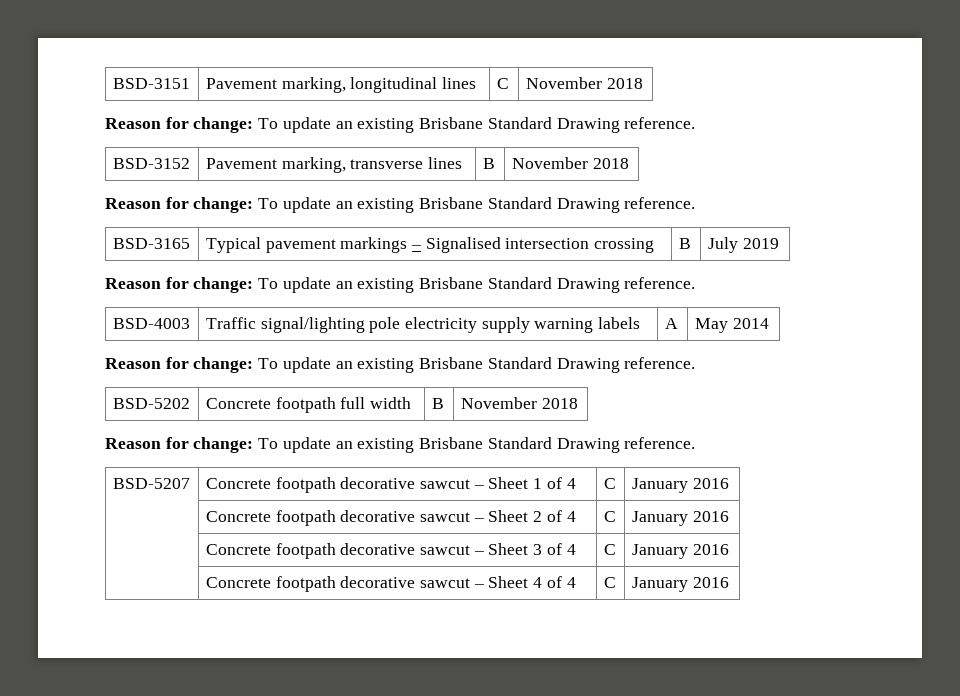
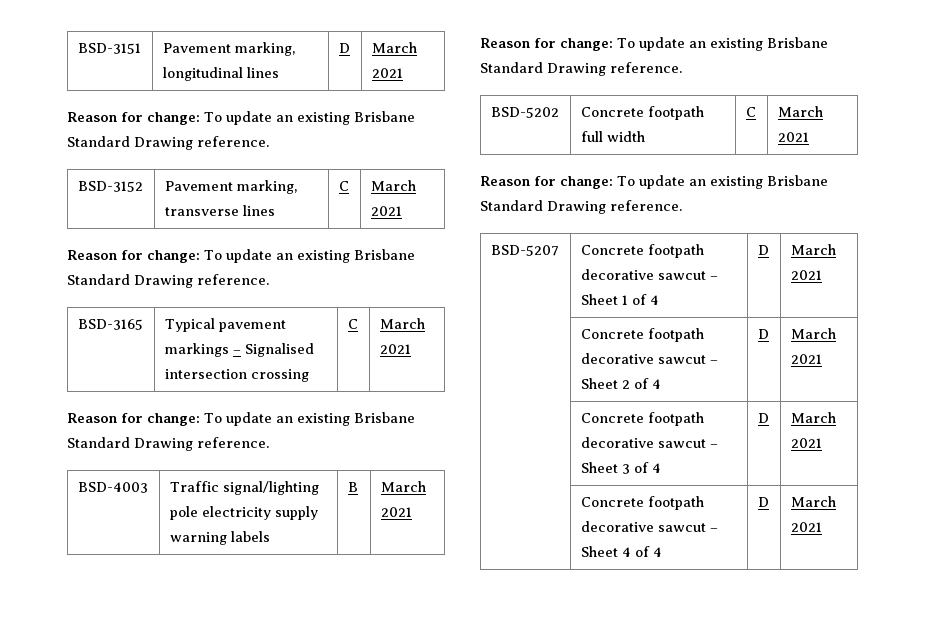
[496,78,509,89] [525,77,643,89] C | November 2018 -> [338,43,350,53] [371,42,417,53] [371,68,403,78] D | March 2021
[482,158,495,169] [511,157,629,169] B | November 2018 -> [338,181,349,191] [370,180,416,191] [370,206,402,216] C | March 2021
[678,238,691,249] [707,237,779,253] B | July 2019 -> [347,319,358,329] [379,318,425,329] [379,344,411,354] C | March 2021
[664,318,678,329] [694,318,769,333] A | May 2014 -> [347,482,358,492] [380,481,426,492] [380,507,412,517] B | March 2021
[431,398,444,409] [460,397,578,409] B | November 2018 -> [745,107,756,117] [777,106,823,117] [777,132,809,142] C | March 2021
[603,478,616,489] [631,478,729,493] C | January 2016 -> [757,245,769,255] [790,244,836,255] [790,270,822,280] D | March 2021
[603,511,616,522] [631,511,729,526] C | January 2016 -> [757,329,769,339] [790,328,836,339] [790,354,822,364] D | March 2021
[603,544,616,555] [631,544,729,559] C | January 2016 -> [757,413,769,423] [790,412,836,423] [790,438,822,448] D | March 2021
[603,577,616,588] [631,577,729,592] C | January 2016 -> [757,497,769,507] [790,496,836,507] [790,522,822,532] D | March 2021

